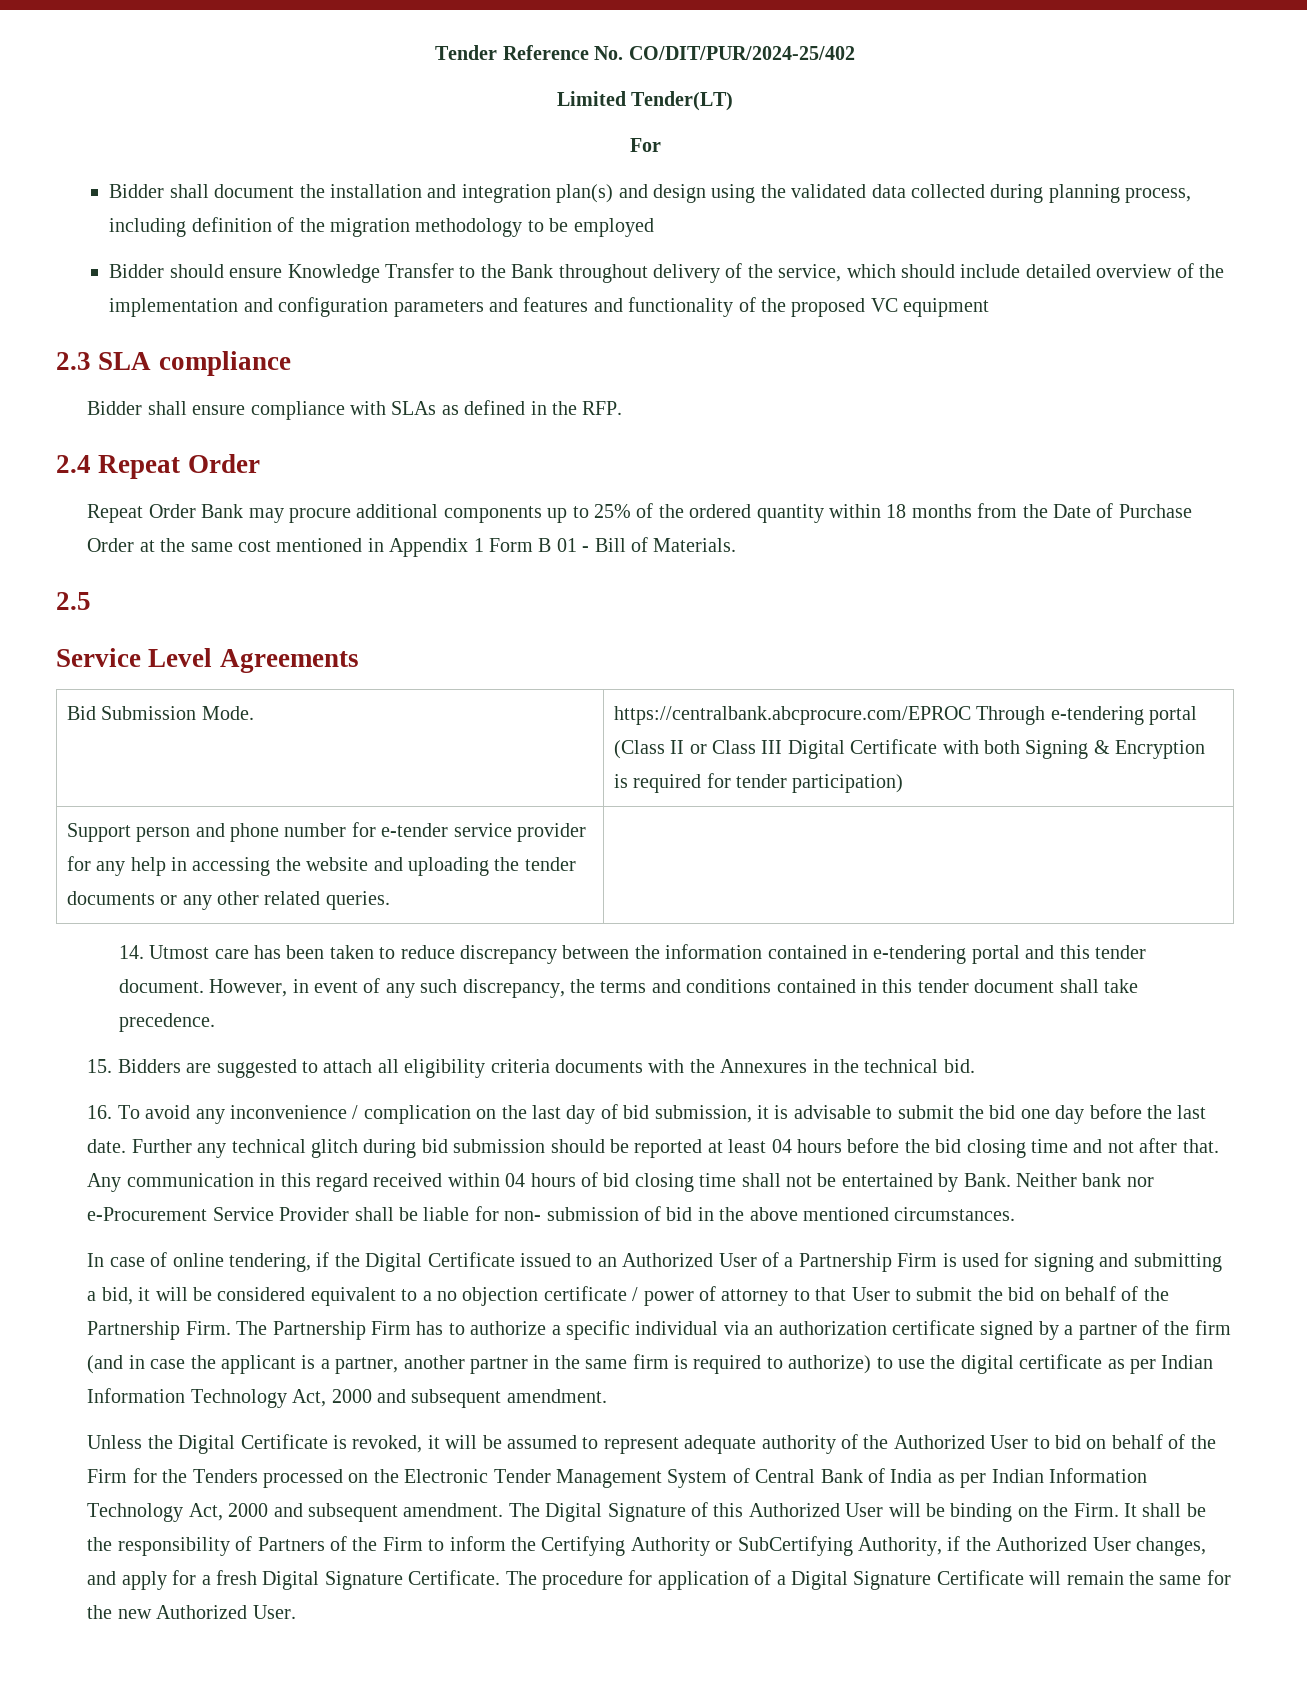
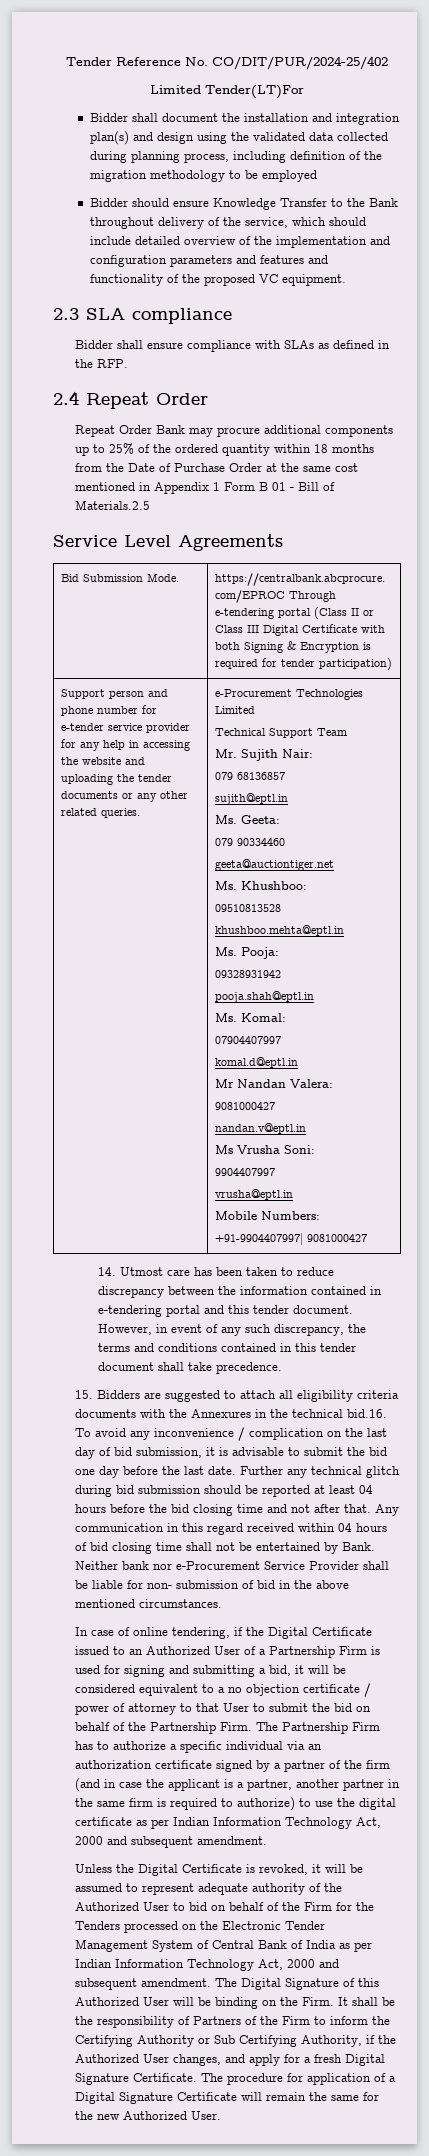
[631,91,734,111] [629,138,661,152] Tender(LT) // For -> [205,85,304,99] Tender(LT)For
[903,298,990,317] equipment -> [281,274,346,286] equipment.
[653,538,737,552] [56,592,91,610] Materials. // 2.5 -> [75,500,151,510] Materials.2.5
(390, 900) none -> [214,689,363,700] [214,706,255,714] [214,728,347,738] [214,749,313,761] [214,772,285,780] [214,793,288,805] [214,815,280,824] [214,838,285,846] [214,859,334,871] [214,881,307,890] [214,904,281,912] [214,925,344,936] [214,947,279,959] [214,970,281,978] [214,991,314,1003] [214,1013,286,1022] [214,1036,281,1044] [214,1057,298,1068] [214,1079,333,1088] [214,1102,275,1110] [214,1123,306,1134] [214,1145,315,1154] [214,1168,275,1176] [214,1189,293,1200] [214,1211,320,1220] [214,1233,367,1245] e-Procurement Technologies Limited // Technical Support Team // Mr. Sujith Nair: // 079 68136857 // sujith@eptl.in // Ms. Geeta: // 079 90334460 // geeta@auctiontiger.net // Ms. Khushboo: // 09510813528 // khushboo.mehta@eptl.in // Ms. Pooja: // 09328931942 // pooja.shah@eptl.in // Ms. Komal: // 07904407997 // komal.d@eptl.in // Mr Nandan Valera: // 9081000427 // nandan.v@eptl.in // Ms Vrusha Soni: // 9904407997 // vrusha@eptl.in // Mobile Numbers: // +91-9904407997| 9081000427
[943,1059,975,1073] [87,1105,113,1119] bid. // 16. -> [347,1409,388,1418] bid.16.
[737,1536,853,1556] SubCertifying -> [214,2035,298,2047] Sub Certifying

